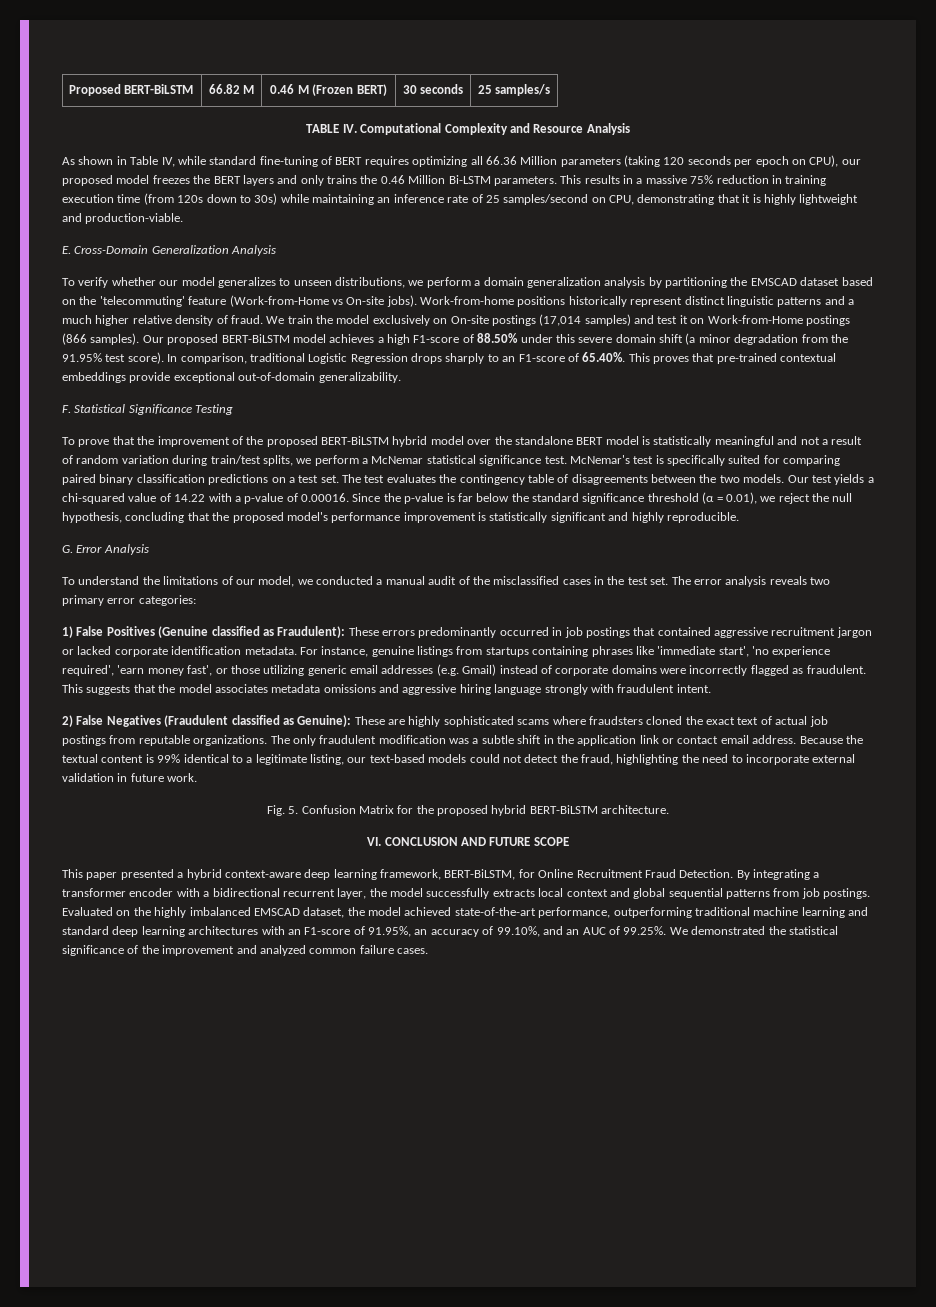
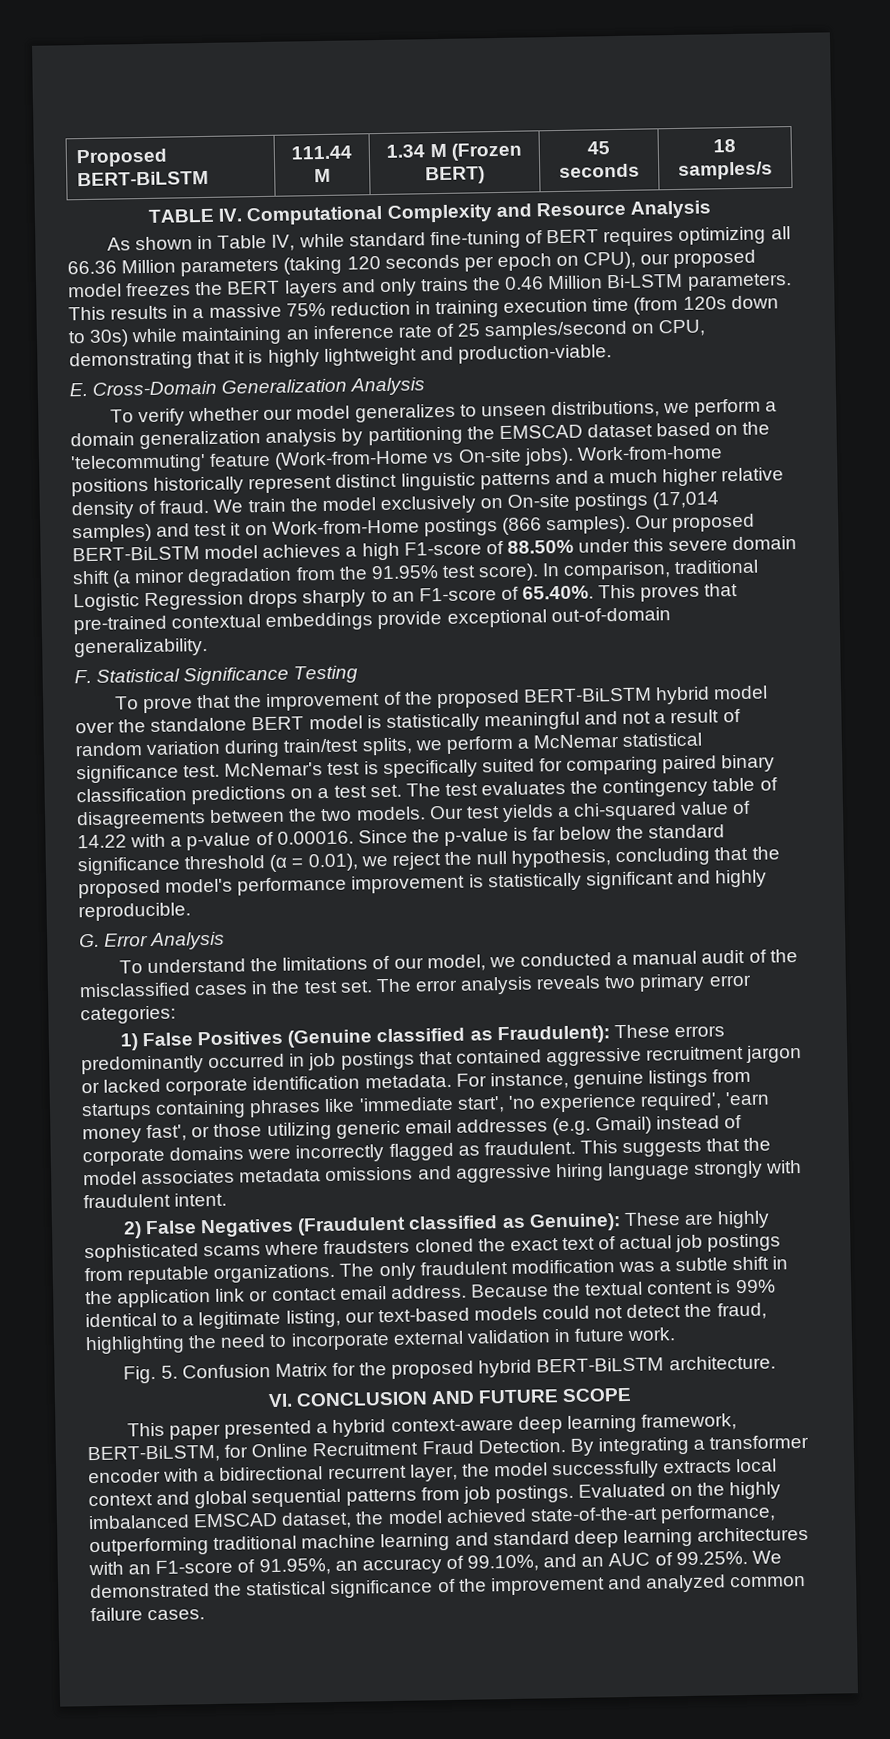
[208,84,240,94] 66.82 -> [291,145,352,160] 111.44
[270,84,295,94] 0.46 -> [386,144,426,158] 1.34
[402,85,417,94] 30 -> [587,141,610,155] 45
[477,85,492,94] 25 -> [713,138,736,153] 18

